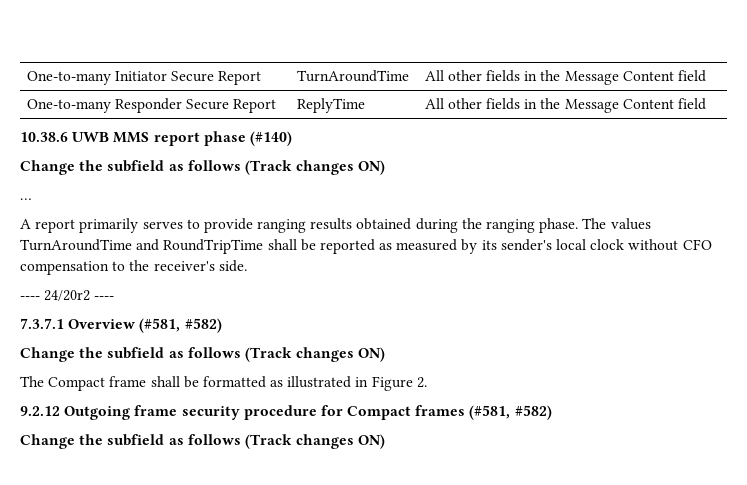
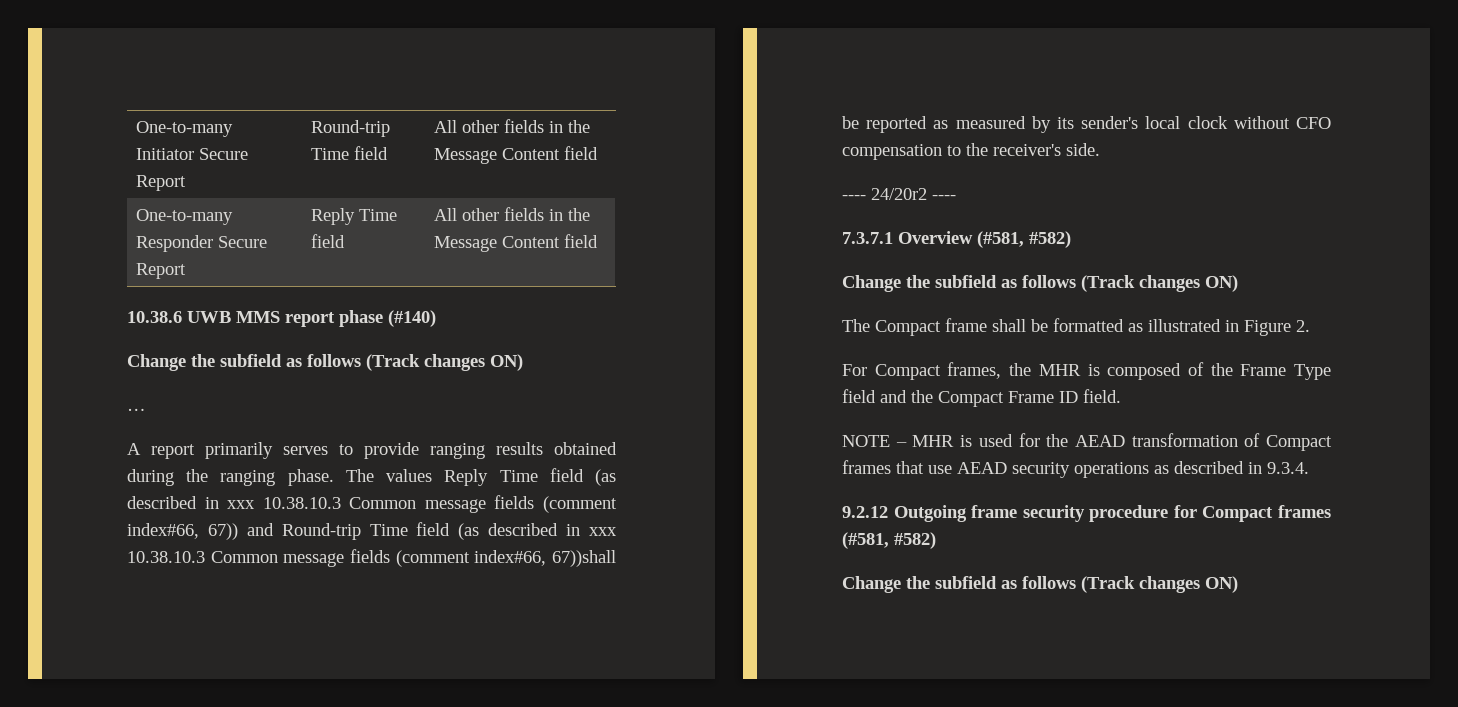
[296,70,409,82] TurnAroundTime -> [310,120,390,137] [310,146,388,160] Round-trip Time field
[296,98,365,113] ReplyTime -> [310,208,397,225] [310,234,345,248] Reply Time field
[20,239,297,254] TurnAroundTime and RoundTripTime shall -> [444,468,616,486] [127,495,617,513] [127,522,618,540] [127,549,616,567] Reply Time field (as described in xxx 10.38.10.3 Common message fields (comment index#66, 67)) and Round-trip Time field (as described in xxx 10.38.10.3 Common message fields (comment index#66, 67))shall
(427, 382) none -> [842,362,1331,380] [842,389,1121,407] [842,433,1332,451] [842,460,1309,478] // For Compact frames, the MHR is composed of the Frame Type field and the Compact Frame ID field. // NOTE – MHR is used for the AEAD transformation of Compact frames that use AEAD security operations as described in 9.3.4.

